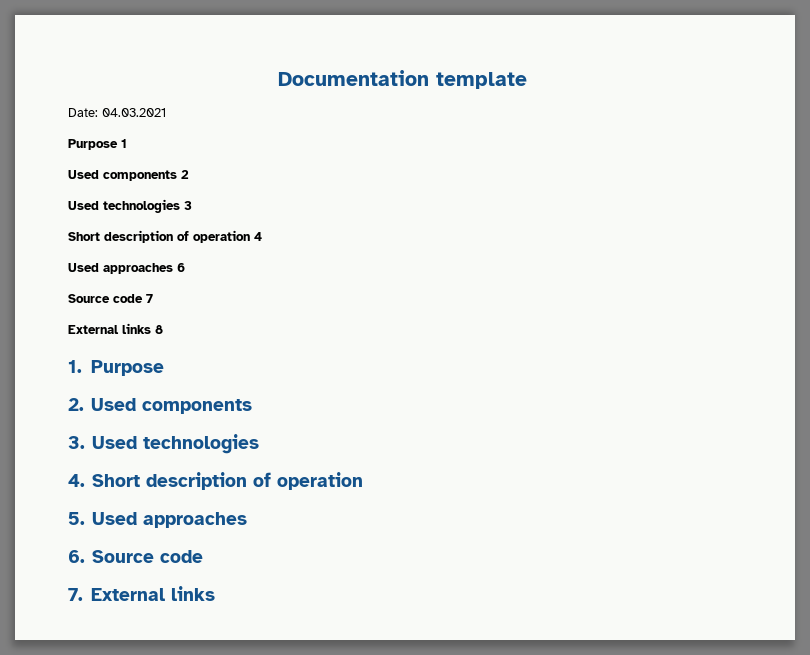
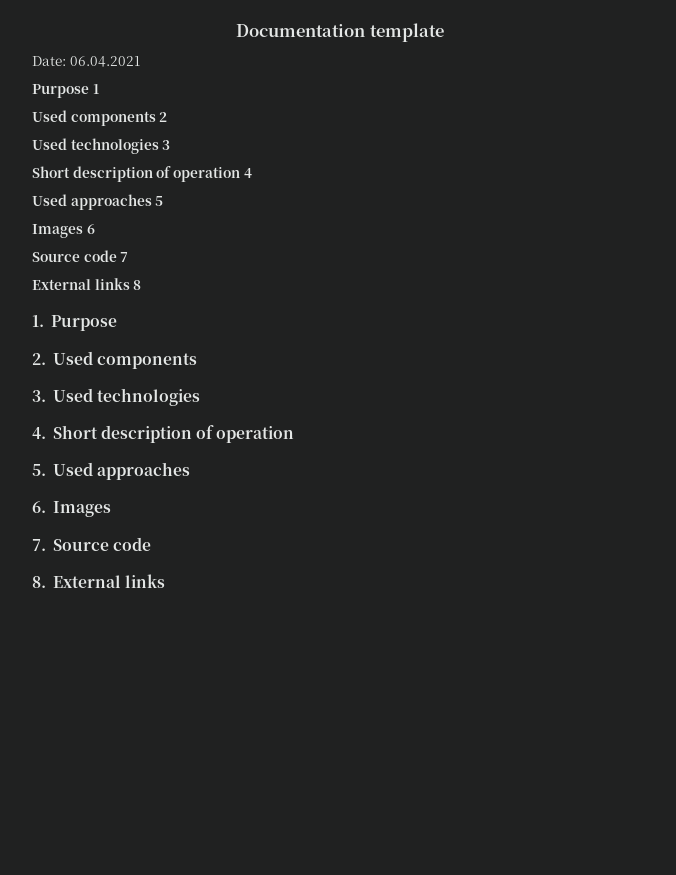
[102,108,166,117] 04.03.2021 -> [69,56,140,67] 06.04.2021
(173, 268) none -> [155,196,164,206] [32,224,83,238] 5 // Images
(85, 556) none -> [52,501,111,517] [32,539,46,551] Images // 7.
[68,588,83,601] 7. -> [32,576,46,588] 8.

